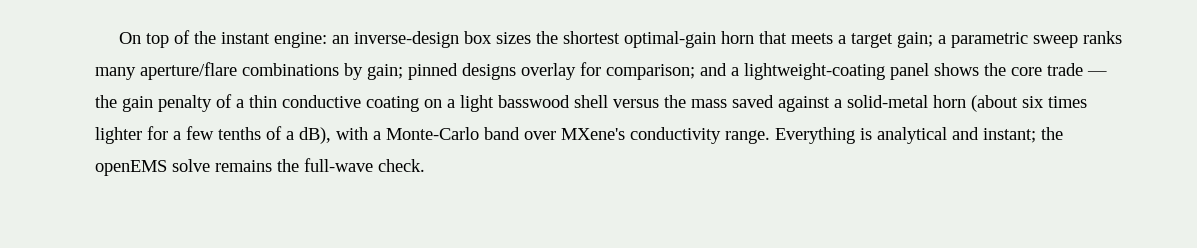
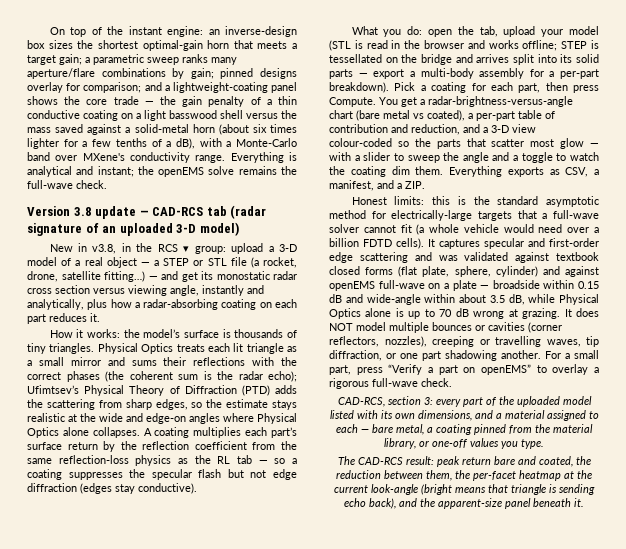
(425, 165) none -> [27,205,267,219] [27,222,239,236] [49,243,297,254] [27,257,297,268] [27,271,297,282] [27,285,264,296] [27,299,297,310] [27,313,100,324] [49,329,297,338] [27,343,297,354] [27,357,297,366] [27,371,297,382] [27,385,297,396] [27,399,297,410] [27,413,297,424] [27,427,297,438] [27,441,297,452] [27,455,297,466] [27,469,298,480] [27,483,197,494] [351,26,599,37] [329,40,599,51] [329,54,599,65] [329,68,599,79] [329,82,599,93] [329,96,573,107] [329,110,555,121] [329,124,536,135] [329,138,599,149] [329,152,599,163] [329,166,599,177] [329,180,425,191] [351,196,599,207] [329,210,599,221] [329,224,599,235] [329,238,599,249] [329,252,599,263] [329,266,599,277] [329,280,599,291] [329,294,599,305] [329,308,599,319] [329,322,562,333] [329,336,599,347] [329,350,599,361] [329,364,599,375] [329,378,452,389] [337,396,592,407] [329,410,599,421] [336,424,593,435] [384,438,544,449] [337,456,591,467] [336,470,592,481] [334,484,595,495] [344,498,584,509] // Version 3.8 update — CAD-RCS tab (radar signature of an uploaded 3-D model) // New in v3.8, in the RCS ▾ group: upload a 3-D model of a real object — a STEP or STL file (a rocket, drone, satellite fitting…) — and get its monostatic radar cross section versus viewing angle, instantly and analytically, plus how a radar-absorbing coating on each part reduces it. // How it works: the model’s surface is thousands of tiny triangles. Physical Optics treats each lit triangle as a small mirror and sums their reflections with the correct phases (the coherent sum is the radar echo); Ufimtsev’s Physical Theory of Diffraction (PTD) adds the scattering from sharp edges, so the estimate stays realistic at the wide and edge-on angles where Physical Optics alone collapses. A coating multiplies each part’s surface return by the reflection coefficient from the same reflection-loss physics as the RL tab — so a coating suppresses the specular flash but not edge diffraction (edges stay conductive). // What you do: open the tab, upload your model (STL is read in the browser and works offline; STEP is tessellated on the bridge and arrives split into its solid parts — export a multi-body assembly for a per-part breakdown). Pick a coating for each part, then press Compute. You get a radar-brightness-versus-angle chart (bare metal vs coated), a per-part table of contribution and reduction, and a 3-D view colour-coded so the parts that scatter most glow — with a slider to sweep the angle and a toggle to watch the coating dim them. Everything exports as CSV, a manifest, and a ZIP. // Honest limits: this is the standard asymptotic method for electrically-large targets that a full-wave solver cannot fit (a whole vehicle would need over a billion FDTD cells). It captures specular and first-order edge scattering and was validated against textbook closed forms (flat plate, sphere, cylinder) and against openEMS full-wave on a plate — broadside within 0.15 dB and wide-angle within about 3.5 dB, while Physical Optics alone is up to 70 dB wrong at grazing. It does NOT model multiple bounces or cavities (corner reflectors, nozzles), creeping or travelling waves, tip diffraction, or one part shadowing another. For a small part, press “Verify a part on openEMS” to overlay a rigorous full-wave check. // CAD-RCS, section 3: every part of the uploaded model listed with its own dimensions, and a material assigned to each — bare metal, a coating pinned from the material library, or one-off values you type. // The CAD-RCS result: peak return bare and coated, the reduction between them, the per-facet heatmap at the current look-angle (bright means that triangle is sending echo back), and the apparent-size panel beneath it.

